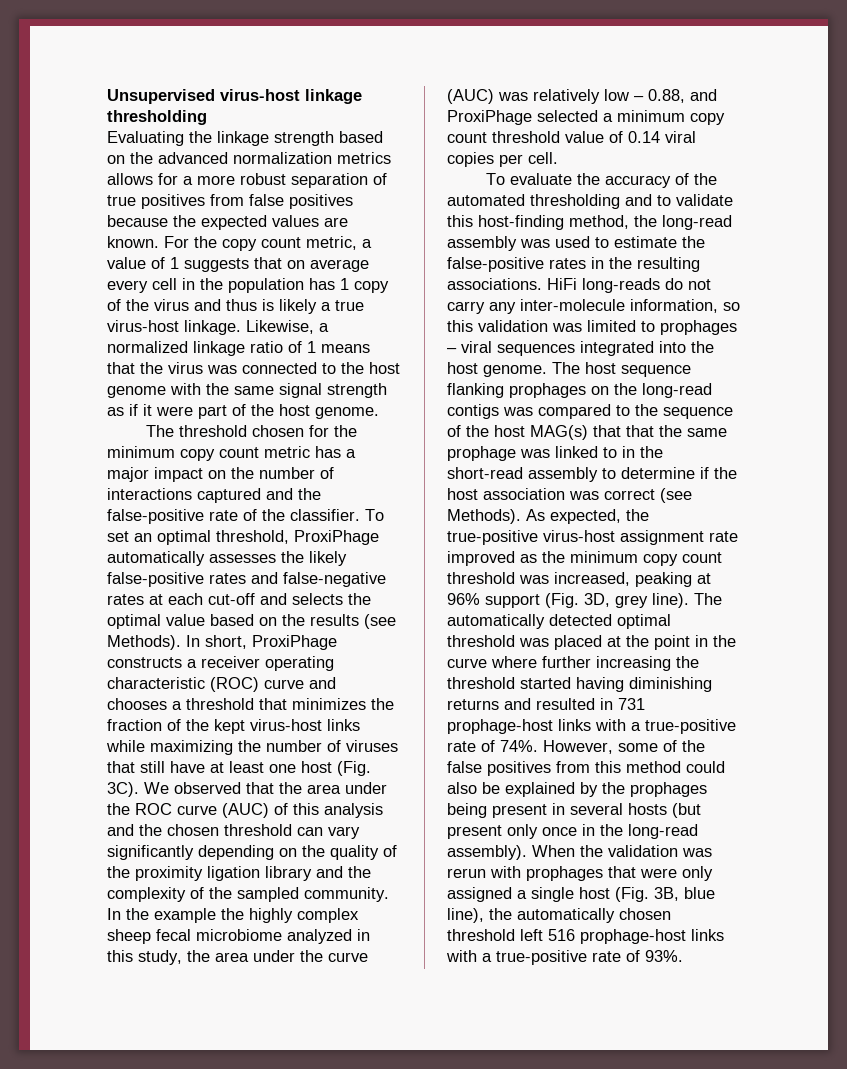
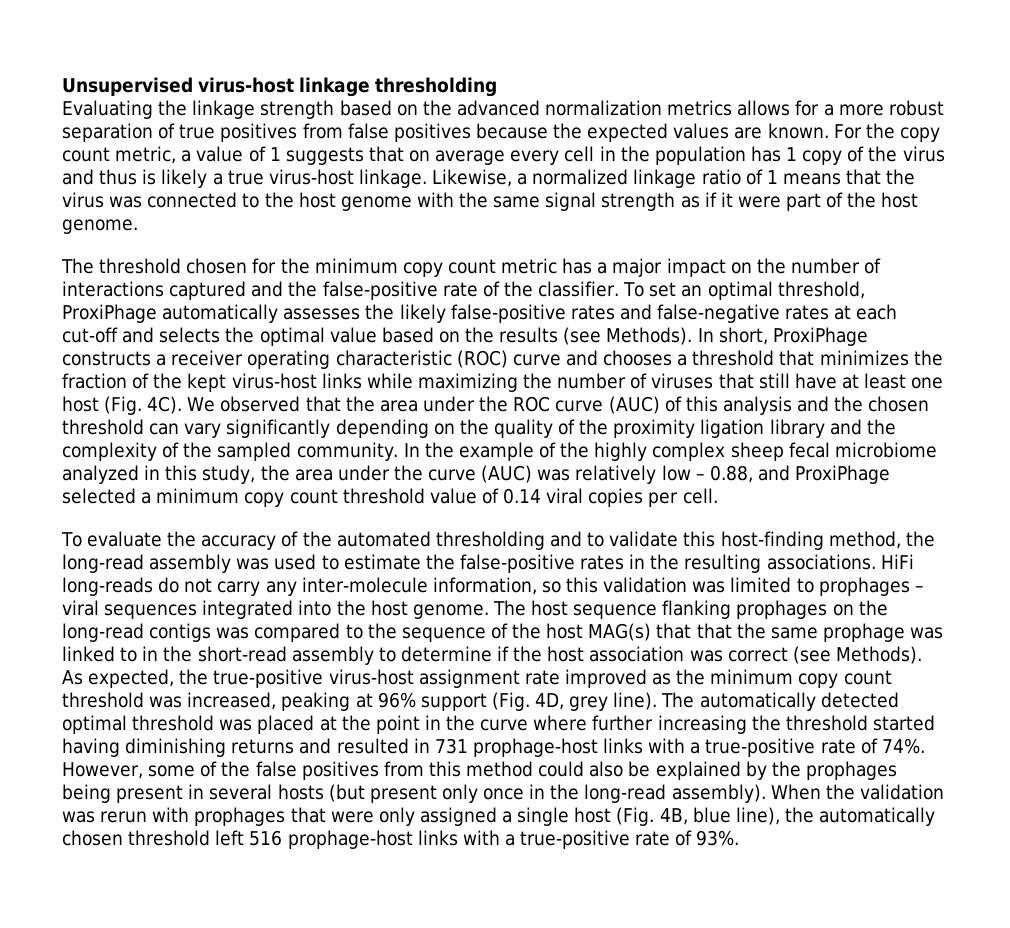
[107,782,139,797] 3C). -> [147,396,183,414] 4C).
(216, 915) none -> [539,442,557,458] of
[584,593,610,607] 3D, -> [535,693,565,710] 4D,
[654,887,679,901] 3B, -> [659,808,688,825] 4B,

